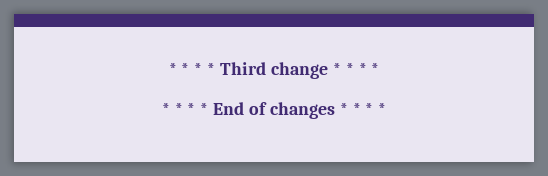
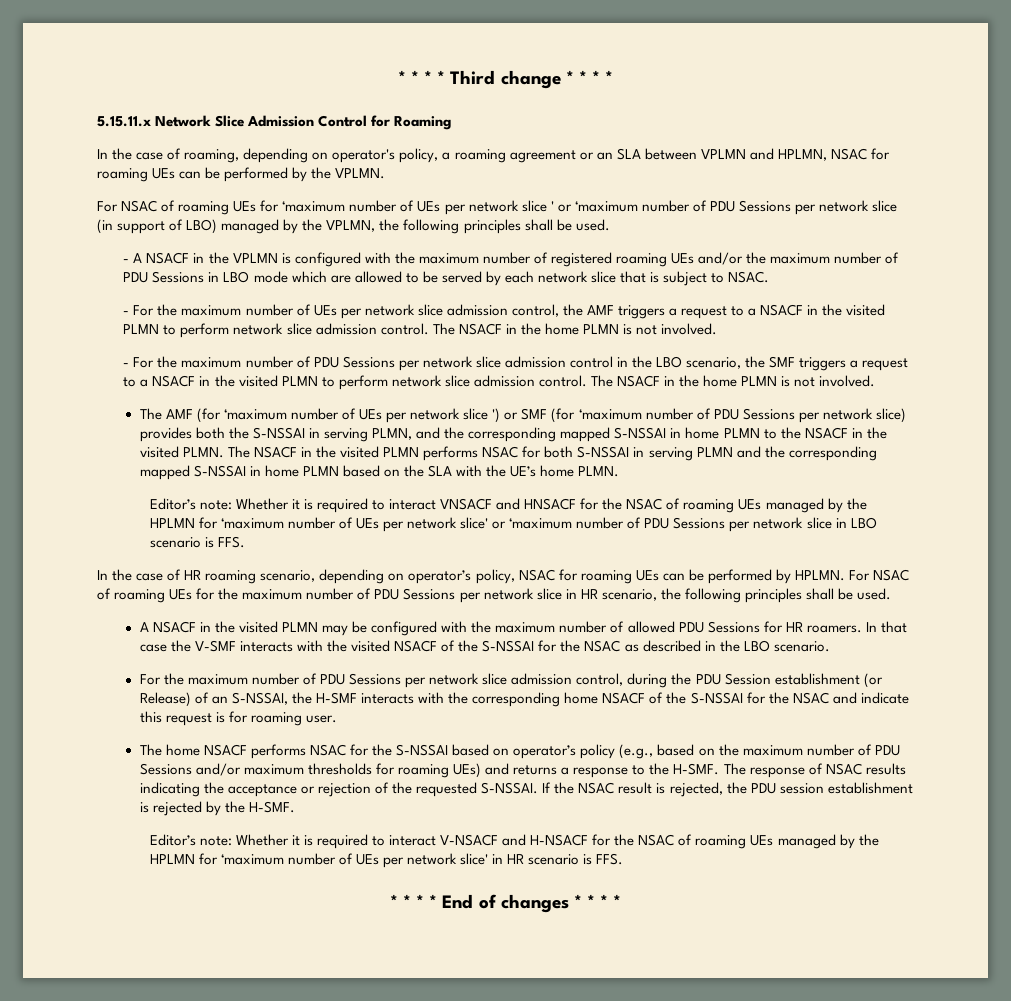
(380, 69) none -> [97,115,452,130] [97,148,890,163] [97,167,386,182] [97,200,898,215] [97,219,610,234] [123,252,900,267] [123,271,770,286] [123,304,886,319] [123,323,718,338] [123,356,909,371] [123,375,876,390] [139,408,906,423] [139,427,887,442] [139,446,877,461] [139,465,620,480] [149,498,867,513] [149,517,877,532] [149,536,245,548] [97,569,910,584] [97,588,892,603] [139,621,907,636] [139,640,830,652] [139,673,883,688] [139,692,909,707] [139,711,338,726] [139,744,900,759] [139,763,906,778] [139,782,913,797] [139,801,296,816] [149,834,879,849] [149,853,624,868] // 5.15.11.x Network Slice Admission Control for Roaming // In the case of roaming, depending on operator's policy, a roaming agreement or an SLA between VPLMN and HPLMN, NSAC for roaming UEs can be performed by the VPLMN. // For NSAC of roaming UEs for ‘maximum number of UEs per network slice ' or ‘maximum number of PDU Sessions per network slice (in support of LBO) managed by the VPLMN, the following principles shall be used. // - A NSACF in the VPLMN is configured with the maximum number of registered roaming UEs and/or the maximum number of PDU Sessions in LBO mode which are allowed to be served by each network slice that is subject to NSAC. // - For the maximum number of UEs per network slice admission control, the AMF triggers a request to a NSACF in the visited PLMN to perform network slice admission control. The NSACF in the home PLMN is not involved. // - For the maximum number of PDU Sessions per network slice admission control in the LBO scenario, the SMF triggers a request to a NSACF in the visited PLMN to perform network slice admission control. The NSACF in the home PLMN is not involved. // The AMF (for ‘maximum number of UEs per network slice ') or SMF (for ‘maximum number of PDU Sessions per network slice) provides both the S-NSSAI in serving PLMN, and the corresponding mapped S-NSSAI in home PLMN to the NSACF in the visited PLMN. The NSACF in the visited PLMN performs NSAC for both S-NSSAI in serving PLMN and the corresponding mapped S-NSSAI in home PLMN based on the SLA with the UE’s home PLMN. // Editor’s note: Whether it is required to interact VNSACF and HNSACF for the NSAC of roaming UEs managed by the HPLMN for ‘maximum number of UEs per network slice' or ‘maximum number of PDU Sessions per network slice in LBO scenario is FFS. // In the case of HR roaming scenario, depending on operator’s policy, NSAC for roaming UEs can be performed by HPLMN. For NSAC of roaming UEs for the maximum number of PDU Sessions per network slice in HR scenario, the following principles shall be used. // A NSACF in the visited PLMN may be configured with the maximum number of allowed PDU Sessions for HR roamers. In that case the V-SMF interacts with the visited NSACF of the S-NSSAI for the NSAC as described in the LBO scenario. // For the maximum number of PDU Sessions per network slice admission control, during the PDU Session establishment (or Release) of an S-NSSAI, the H-SMF interacts with the corresponding home NSACF of the S-NSSAI for the NSAC and indicate this request is for roaming user. // The home NSACF performs NSAC for the S-NSSAI based on operator’s policy (e.g., based on the maximum number of PDU Sessions and/or maximum thresholds for roaming UEs) and returns a response to the H-SMF. The response of NSAC results indicating the acceptance or rejection of the requested S-NSSAI. If the NSAC result is rejected, the PDU session establishment is rejected by the H-SMF. // Editor’s note: Whether it is required to interact V-NSACF and H-NSACF for the NSAC of roaming UEs managed by the HPLMN for ‘maximum number of UEs per network slice' in HR scenario is FFS.

